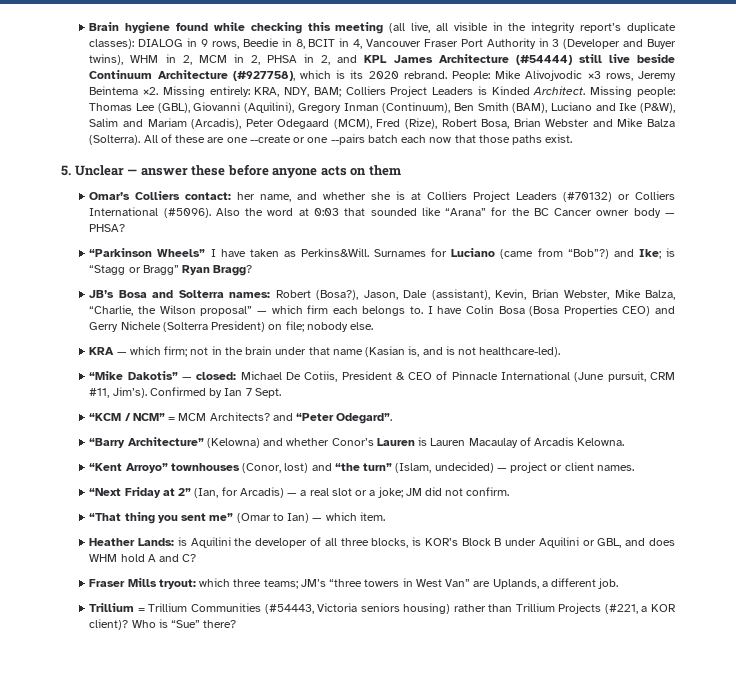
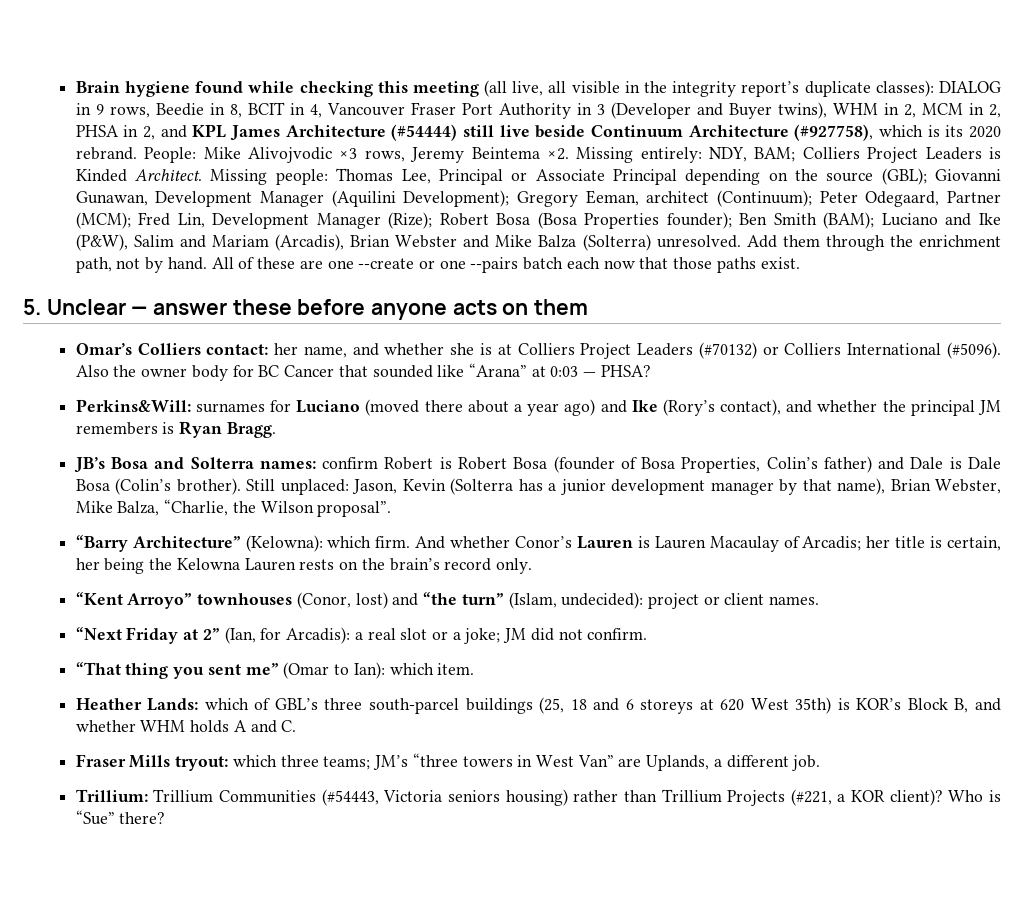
[254,87,280,97] KRA, -> (702, 155) none
[136,102,451,113] Lee (GBL), Giovanni (Aquilini), Gregory Inman (Continuum), -> [401,168,1001,185] [75,190,1001,207] [75,212,732,229] Lee, Principal or Associate Principal depending on the source (GBL); Giovanni Gunawan, Development Manager (Aquilini Development); Gregory Eeman, architect (Continuum); Peter Odegaard, Partner (MCM); Fred Lin, Development Manager (Rize); Robert Bosa (Bosa Properties founder);
[512,103,548,113] (BAM), -> [823,212,875,229] (BAM);
[245,118,510,129] Peter Odegaard (MCM), Fred (Rize), Robert Bosa, -> (345, 242) none
[89,135,141,145] (Solterra). -> [582,234,1001,251] [75,257,207,273] (Solterra) unresolved. Add them through the enrichment path, not by hand.
[267,207,675,218] [89,224,126,232] [89,248,675,259] [89,265,253,276] word at 0:03 that sounded like “Arana” for the BC Cancer owner body — PHSA? // “Parkinson Wheels” I have taken as Perkins&Will. Surnames for Luciano (came from “Bob”?) and Ike; is “Stagg or Bragg” Ryan Bragg? -> [141,363,651,381] [75,399,1002,416] [75,421,276,438] owner body for BC Cancer that sounded like “Arana” at 0:03 — PHSA? // Perkins&Will: surnames for Luciano (moved there about a year ago) and Ike (Rory’s contact), and whether the principal JM remembers is Ryan Bragg.
[275,289,527,300] Robert (Bosa?), Jason, Dale (assistant), Kevin, -> [322,456,1001,473] [75,478,886,495] confirm Robert is Robert Bosa (founder of Bosa Properties, Colin’s father) and Dale is Dale Bosa (Colin’s brother). Still unplaced: Jason, Kevin (Solterra has a junior development manager by that name),
[200,305,675,316] [89,321,374,332] [89,346,561,357] [89,371,675,382] [89,387,281,398] [89,412,393,424] [89,437,284,448] proposal” — which firm each belongs to. I have Colin Bosa (Bosa Properties CEO) and Gerry Nichele (Solterra President) on file; nobody else. // KRA — which firm; not in the brain under that name (Kasian is, and is not healthcare-led). // “Mike Dakotis” — closed: Michael De Cotiis, President & CEO of Pinnacle International (June pursuit, CRM #11, Jim’s). Confirmed by Ian 7 Sept. // “KCM / NCM” = MCM Architects? and “Peter Odegard”. // “Barry Architecture” (Kelowna) and -> [317,501,392,517] [75,535,446,552] proposal”. // “Barry Architecture” (Kelowna): which firm. And
[534,437,625,446] Arcadis Kelowna. -> [802,536,1002,551] [75,558,533,574] Arcadis; her title is certain, her being the Kelowna Lauren rests on the brain’s record only.
[434,462,507,473] undecided) — -> [561,592,644,609] undecided):
[239,487,298,498] Arcadis) — -> [286,627,351,644] Arcadis):
[287,513,323,523] Ian) — -> [353,662,385,679] Ian):
[177,537,675,548] [89,554,145,562] is Aquilini the developer of all three blocks, is KOR’s Block B under Aquilini or GBL, and does WHM hold -> [204,697,1001,714] [75,720,230,733] which of GBL’s three south-parcel buildings (25, 18 and 6 storeys at 620 West 35th) is KOR’s Block B, and whether WHM holds
[182,554,197,562] C? -> [281,720,297,732] C.
[89,603,145,612] Trillium = -> [75,789,148,802] Trillium:

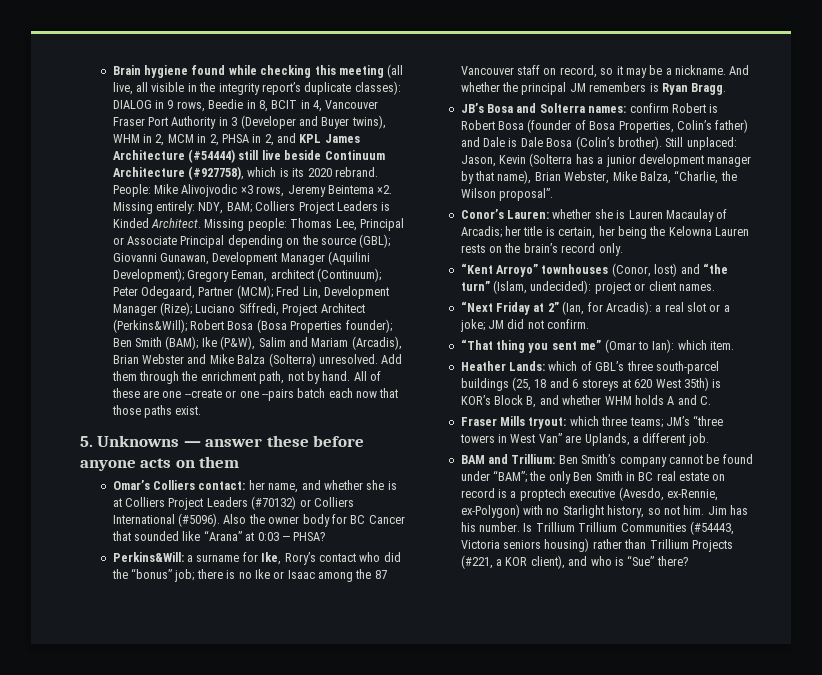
(433, 220) none -> [195,303,365,316] [112,319,187,333] Luciano Siffredi, Project Architect (Perkins&Will);
[881,213,972,226] Luciano and -> (199, 343) none
[46,299,126,315] Unclear -> [97,435,180,447] Unknowns
[195,399,813,416] surnames for Luciano (moved there about a year ago) and Ike (Rory’s contact), and -> [187,552,401,565] [111,568,387,582] [460,65,750,78] a surname for Ike, Rory’s contact who did the “bonus” job; there is no Ike or Isaac among the 87 Vancouver staff on record, so it may be a nickname. And
[75,535,633,552] “Barry Architecture” (Kelowna): which firm. And whether Conor’s Lauren -> [460,209,613,219] Conor’s Lauren: whether she
[75,789,148,802] Trillium: -> [460,454,753,467] [460,470,726,484] [460,487,718,501] [460,504,749,518] [460,522,575,532] BAM and Trillium: Ben Smith’s company cannot be found under “BAM”; the only Ben Smith in BC real estate on record is a proptech executive (Avesdo, ex-Rennie, ex-Polygon) with no Starlight history, so not him. Jim has his number. Is Trillium
[889,789,984,806] client)? Who -> [530,555,612,569] client), and who

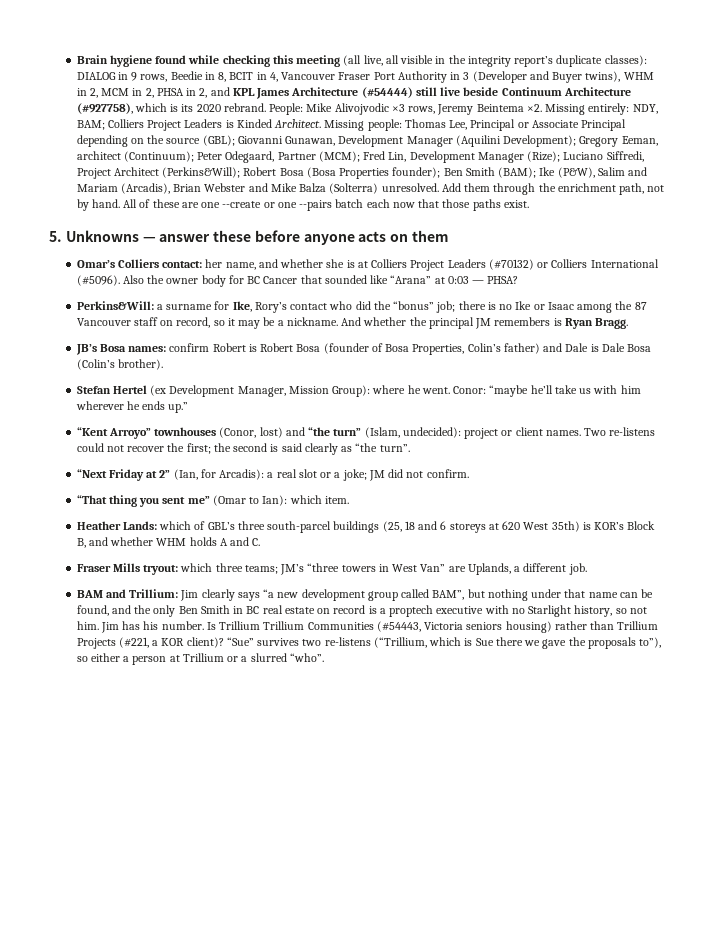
[516,103,585,113] and Solterra -> (126, 348) none
[665,137,737,150] [460,153,752,167] [460,170,737,184] [460,188,554,201] [460,209,728,222] [460,226,750,239] [460,243,623,256] Still unplaced: Jason, Kevin (Solterra has a junior development manager by that name), Brian Webster, Mike Balza, “Charlie, the Wilson proposal”. // Conor’s Lauren: whether she is Lauren Macaulay of Arcadis; her title is certain, her being the Kelowna Lauren rests on the brain’s record only. -> [76,385,641,397] [75,401,189,413] // Stefan Hertel (ex Development Manager, Mission Group): where he went. Conor: “maybe he’ll take us with him wherever he ends up.”
(715, 287) none -> [584,427,656,436] [76,443,410,455] Two re-listens could not recover the first; the second is said clearly as “the turn”.
[558,454,753,467] [460,470,528,483] Ben Smith’s company cannot be found under “BAM”; -> [180,589,654,601] [76,605,131,616] Jim clearly says “a new development group called BAM”, but nothing under that name can be found, and
[618,487,718,501] [460,504,520,518] (Avesdo, ex-Rennie, ex-Polygon) -> (484, 610) none
[530,555,688,569] client), and who is “Sue” there? -> [186,637,662,649] [76,653,324,665] client)? “Sue” survives two re-listens (“Trillium, which is Sue there we gave the proposals to”), so either a person at Trillium or a slurred “who”.

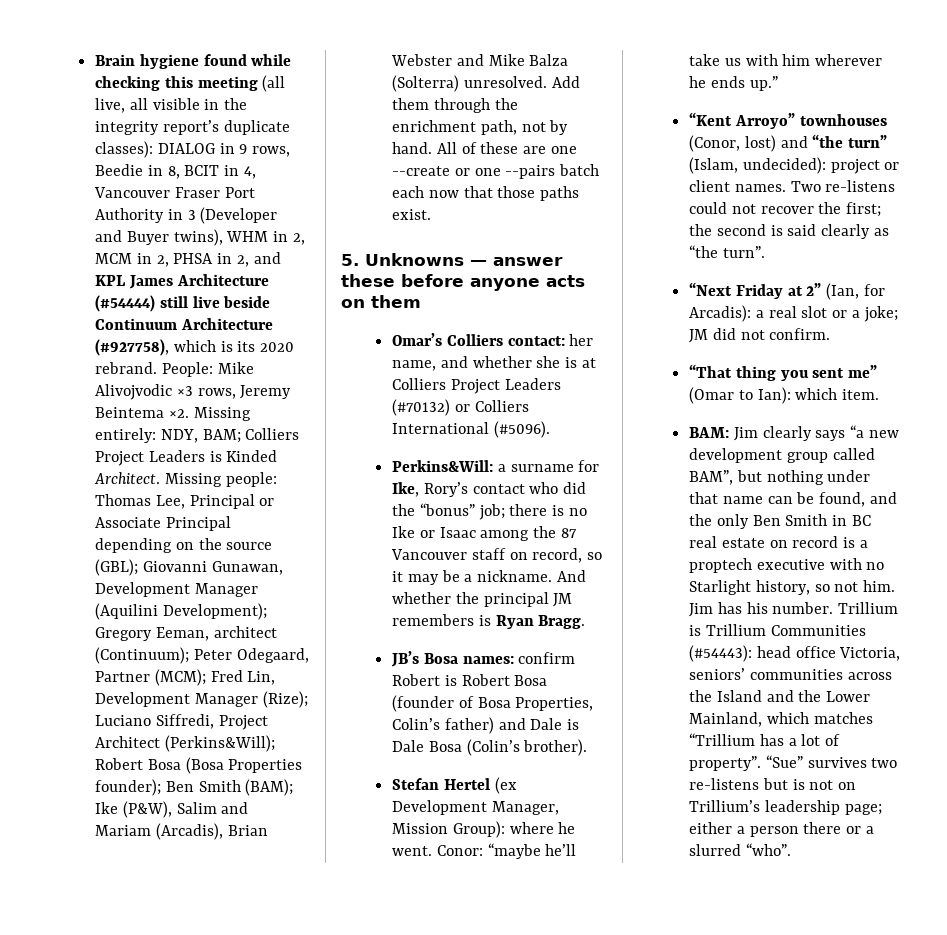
[122,275,519,287] Also the owner body for BC Cancer that sounded like “Arana” at 0:03 — PHSA? -> (550, 429) none
[76,521,656,533] [76,537,261,548] [76,563,587,575] [76,589,179,598] Heather Lands: which of GBL’s three south-parcel buildings (25, 18 and 6 storeys at 620 West 35th) is KOR’s Block B, and whether WHM holds A and C. // Fraser Mills tryout: which three teams; JM’s “three towers in West Van” are Uplands, a different job. // BAM and Trillium: -> [689,427,730,438] BAM:
[206,621,659,633] [76,637,662,649] [76,656,88,662] Is Trillium Trillium Communities (#54443, Victoria seniors housing) rather than Trillium Projects (#221, a KOR client)? “Sue” survives two re-listens (“Trillium, which is Sue there we gave the proposals to”), so -> [838,602,899,614] [689,624,866,636] [689,645,901,662] [689,668,892,680] [689,690,871,702] [689,712,873,727] [689,733,841,746] [689,755,898,771] [689,778,857,790] [689,800,882,815] Trillium is Trillium Communities (#54443): head office Victoria, seniors’ communities across the Island and the Lower Mainland, which matches “Trillium has a lot of property”. “Sue” survives two re-listens but is not on Trillium’s leadership page;
[169,653,224,662] at Trillium -> [803,822,842,834] there

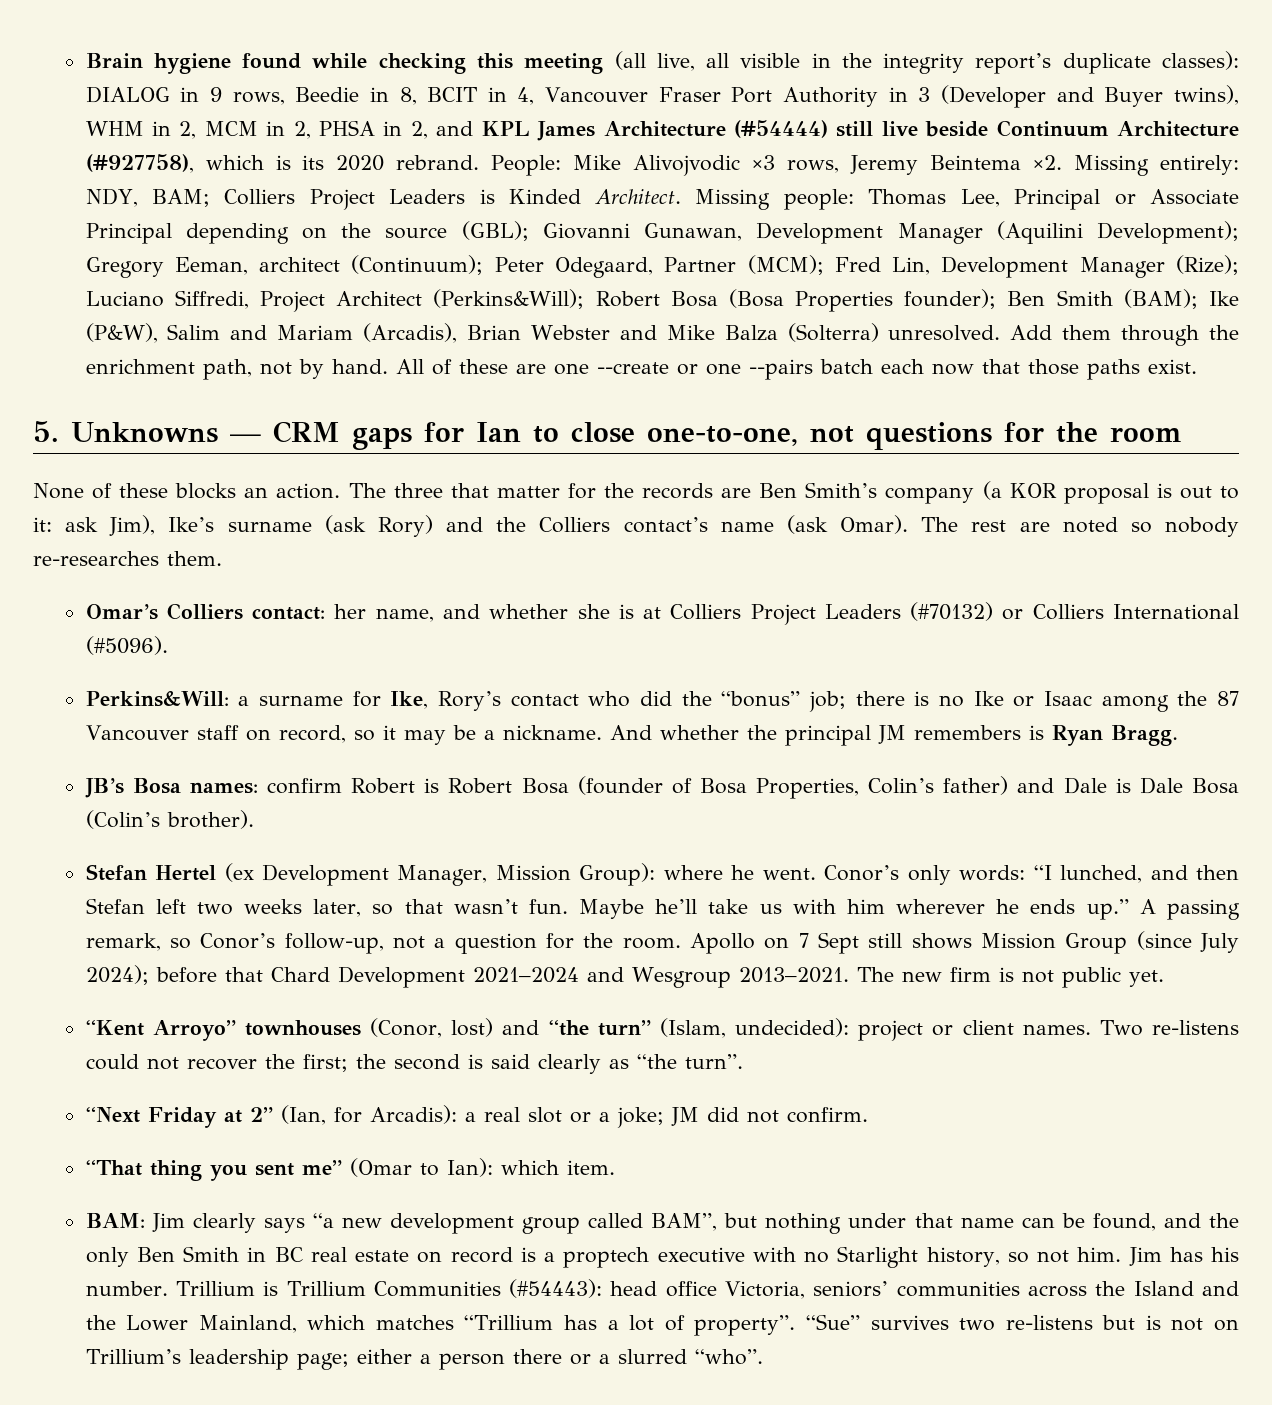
[493,257,563,266] [341,274,585,291] [341,295,421,308] answer these before anyone acts on them -> [273,421,1182,450] [33,481,1239,504] [33,515,1239,537] [33,551,222,566] CRM gaps for Ian to close one-to-one, not questions for the room // None of these blocks an action. The three that matter for the records are Ben Smith’s company (a KOR proposal is out to it: ask Jim), Ike’s surname (ask Rory) and the Colliers contact’s name (ask Omar). The rest are noted so nobody re-researches them.
[436,843,541,859] Conor: “maybe -> [824,865,1239,885] [85,898,645,919] Conor’s only words: “I lunched, and then Stefan left two weeks later, so that wasn’t fun. Maybe
(778, 83) none -> [1139,899,1240,920] [85,931,1239,954] [85,965,1164,988] A passing remark, so Conor’s follow-up, not a question for the room. Apollo on 7 Sept still shows Mission Group (since July 2024); before that Chard Development 2021–2024 and Wesgroup 2013–2021. The new firm is not public yet.

